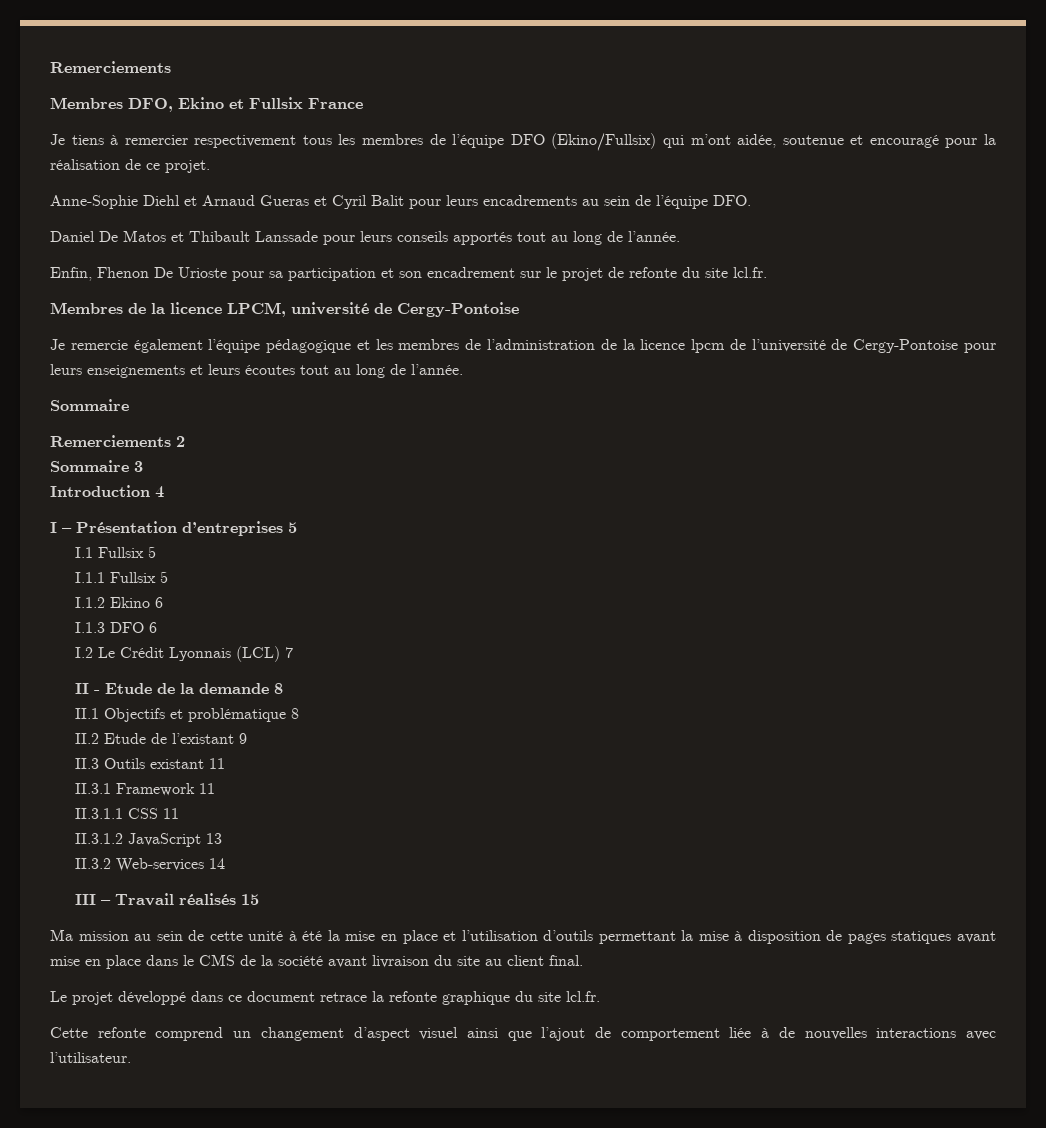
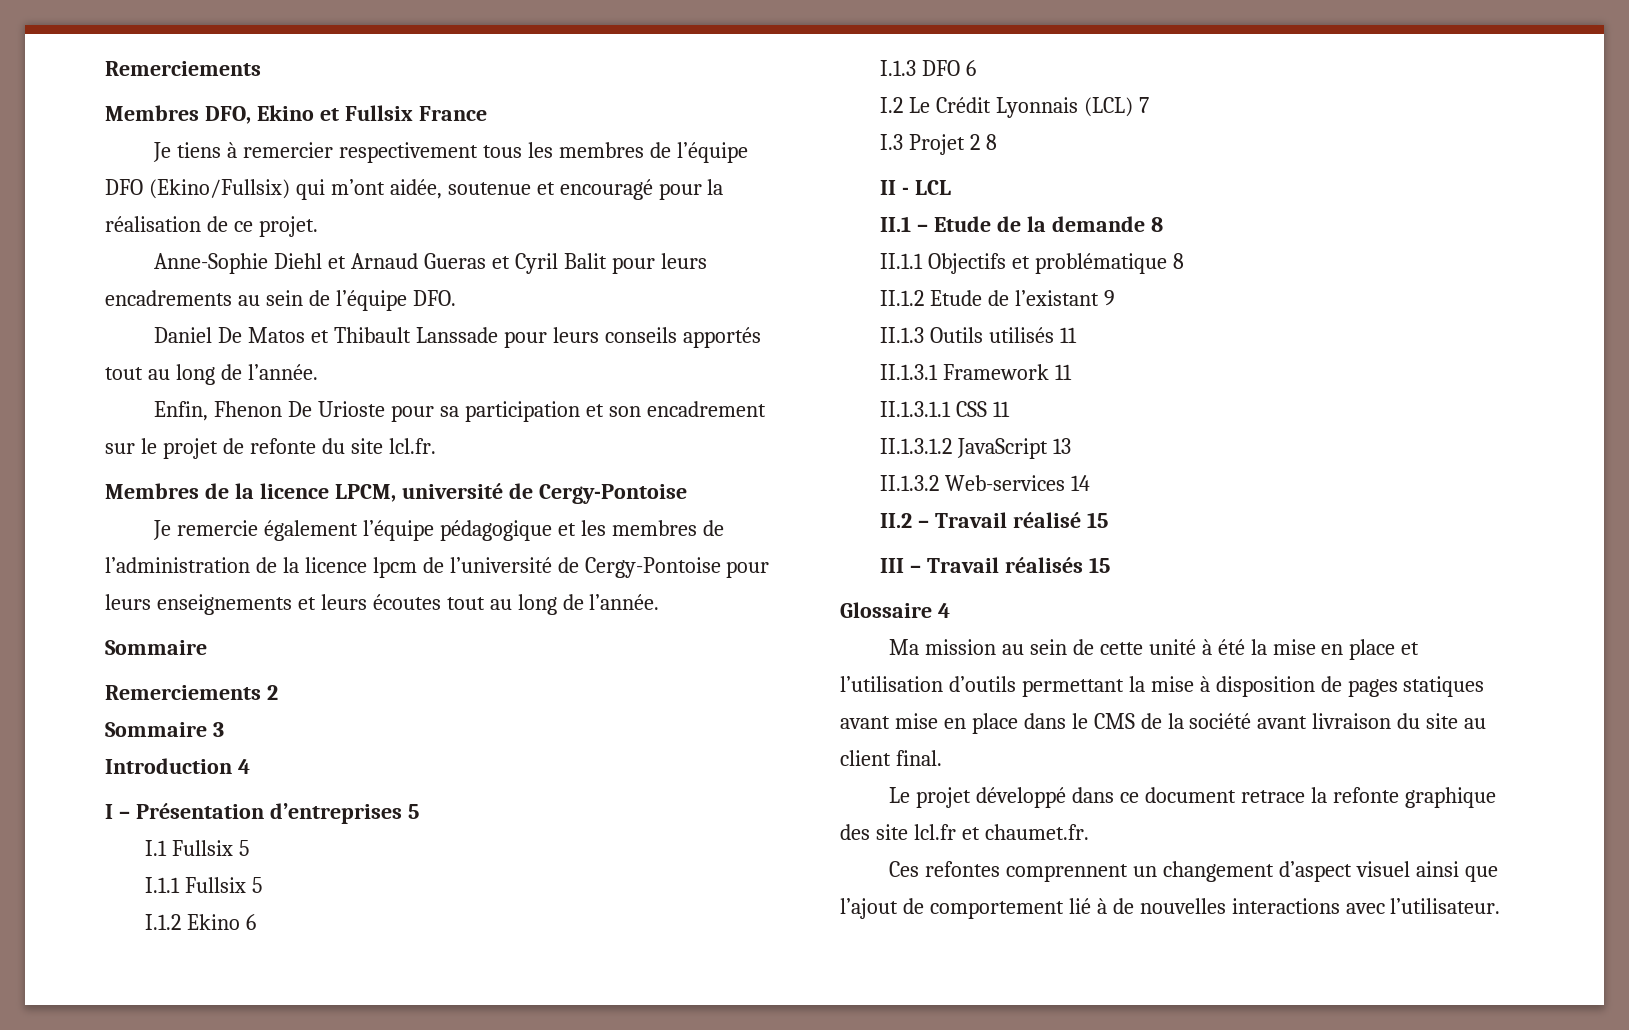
(293, 652) none -> [880,134,998,155] // I.3 Projet 2 8
(100, 692) none -> [915,180,952,195] [880,216,929,232] LCL // II.1 –
[74,708,99,719] II.1 -> [880,253,924,269] II.1.1
[74,733,99,744] II.2 -> [880,290,925,306] II.1.2
[74,758,225,769] [74,783,111,794] II.3 Outils existant 11 // II.3.1 -> [880,327,1078,343] [880,364,939,380] II.1.3 Outils utilisés 11 // II.1.3.1
[74,808,123,819] II.3.1.1 -> [880,401,952,417] II.1.3.1.1
[74,833,123,844] II.3.1.2 -> [880,438,953,454] II.1.3.1.2
[74,858,111,869] II.3.2 -> [880,475,940,491] II.1.3.2
(225, 863) none -> [880,512,1109,528] // II.2 – Travail réalisé 15
(259, 899) none -> [840,602,950,618] // Glossaire 4
[515,991,600,1002] [50,1027,224,1041] du site lcl.fr. // Cette refonte comprend -> [840,824,1089,840] [889,861,1129,882] des site lcl.fr et chaumet.fr. // Ces refontes comprennent
[729,1027,752,1038] liée -> [1068,898,1091,914] lié

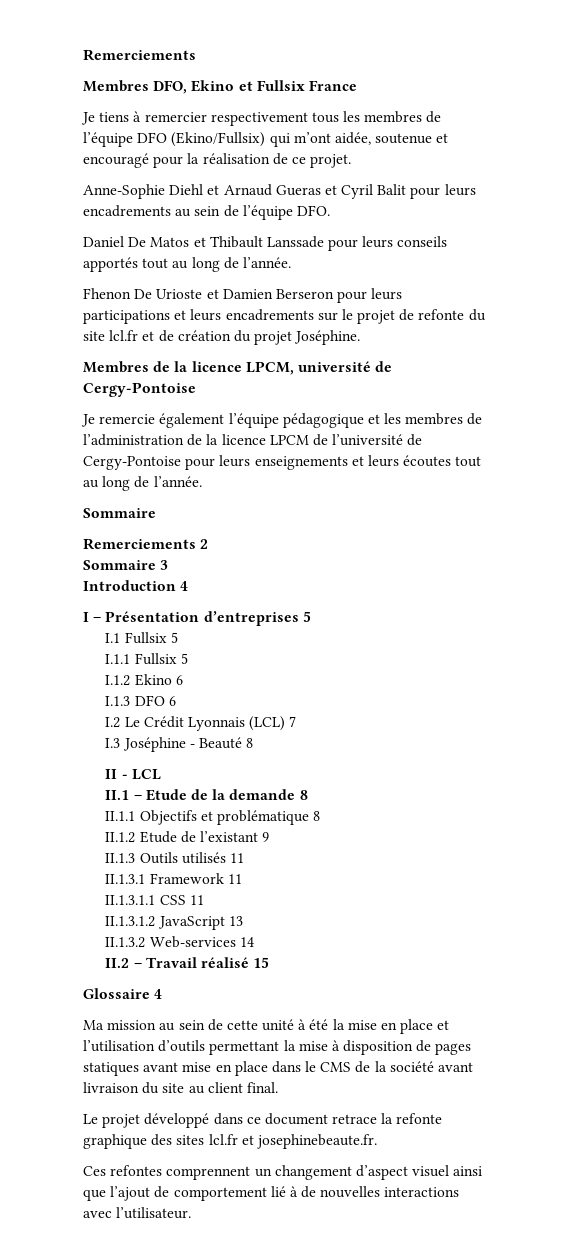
[154,401,209,421] Enfin, -> (291, 262) none
[390,401,766,422] pour sa participation et son encadrement -> [206,288,403,303] [83,309,314,324] et Damien Berseron pour leurs participations et leurs encadrements
[388,438,436,454] lcl.fr. -> [109,330,361,345] lcl.fr et de création du projet Joséphine.
[372,557,417,578] lpcm -> [269,435,309,445] LPCM
[909,134,981,155] Projet 2 -> [122,737,243,752] Joséphine - Beauté
[880,557,1111,573] // III – Travail réalisés 15 -> (270, 962) none
[875,824,1089,840] site lcl.fr et chaumet.fr. -> [176,1134,377,1149] sites lcl.fr et josephinebeaute.fr.

